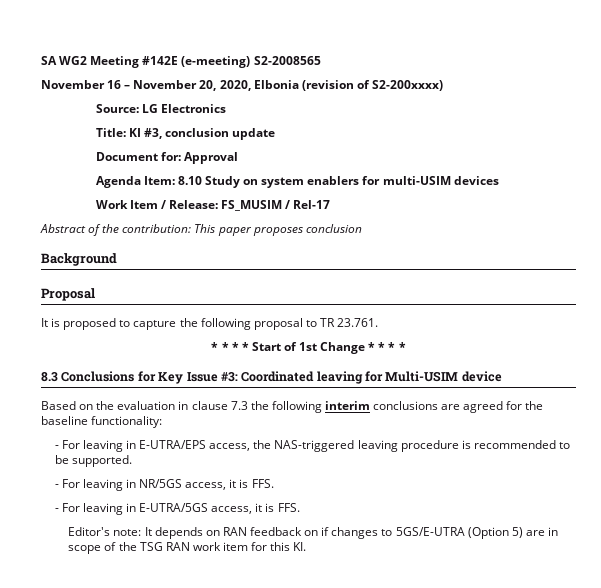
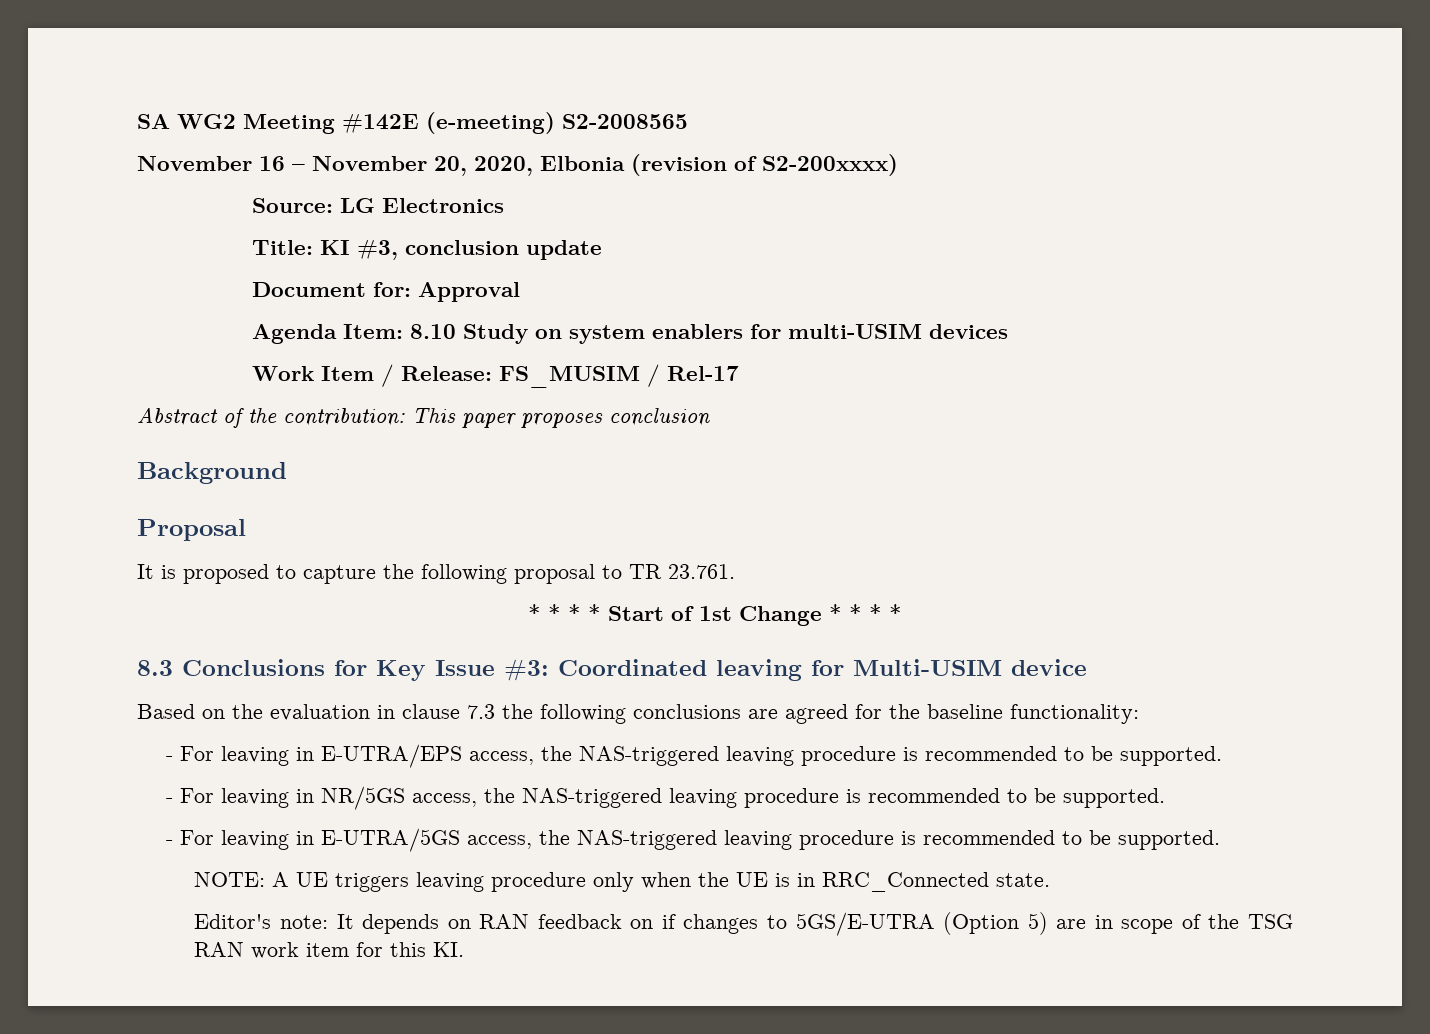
[324,401,370,410] interim -> (626, 714) none
[229,479,274,488] it is FFS. -> [483,788,1165,808] the NAS-triggered leaving procedure is recommended to be supported.
[255,503,300,512] it is FFS. -> [538,830,1220,850] [194,872,1051,892] the NAS-triggered leaving procedure is recommended to be supported. // NOTE: A UE triggers leaving procedure only when the UE is in RRC_Connected state.

